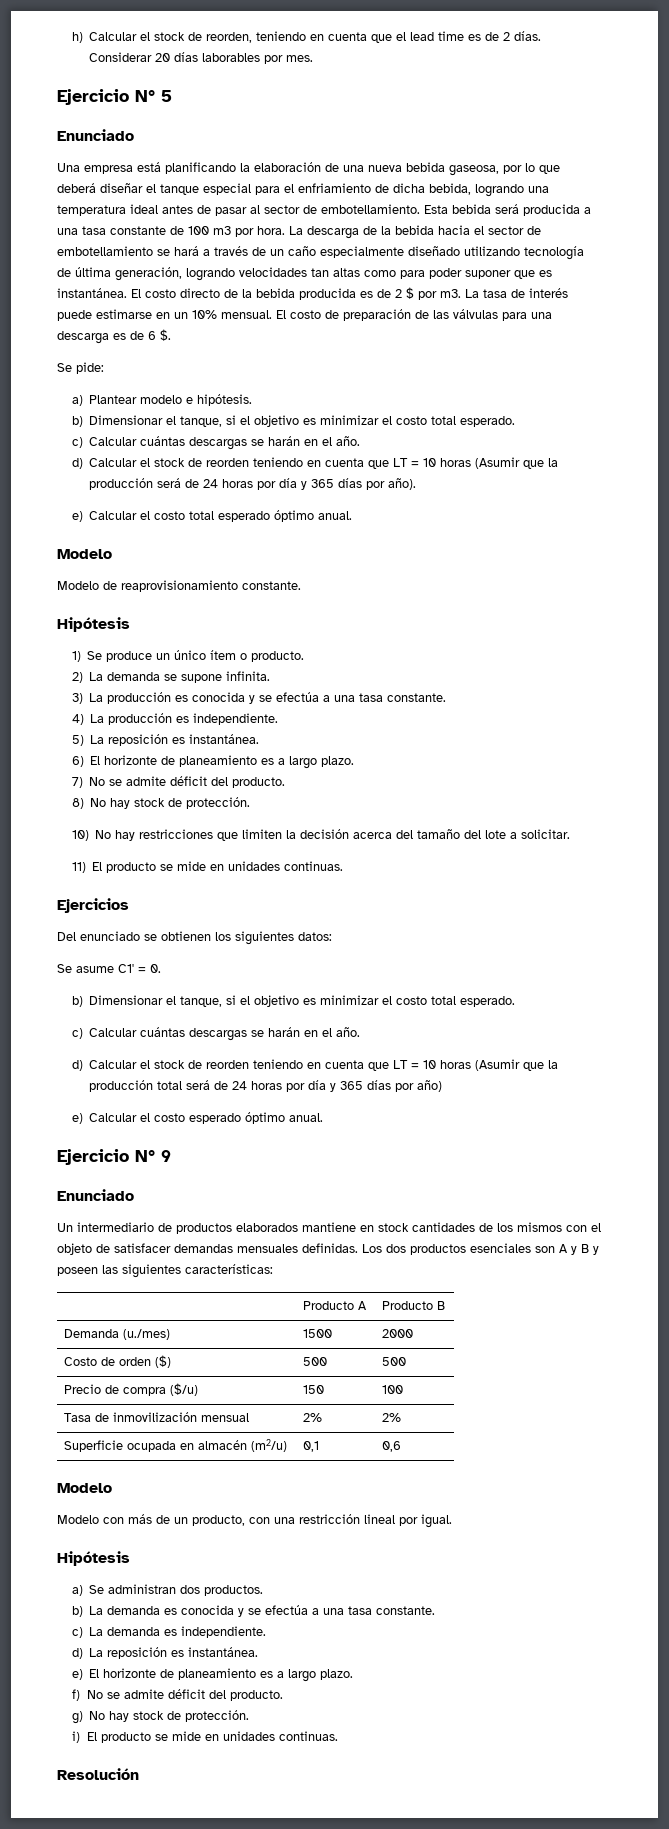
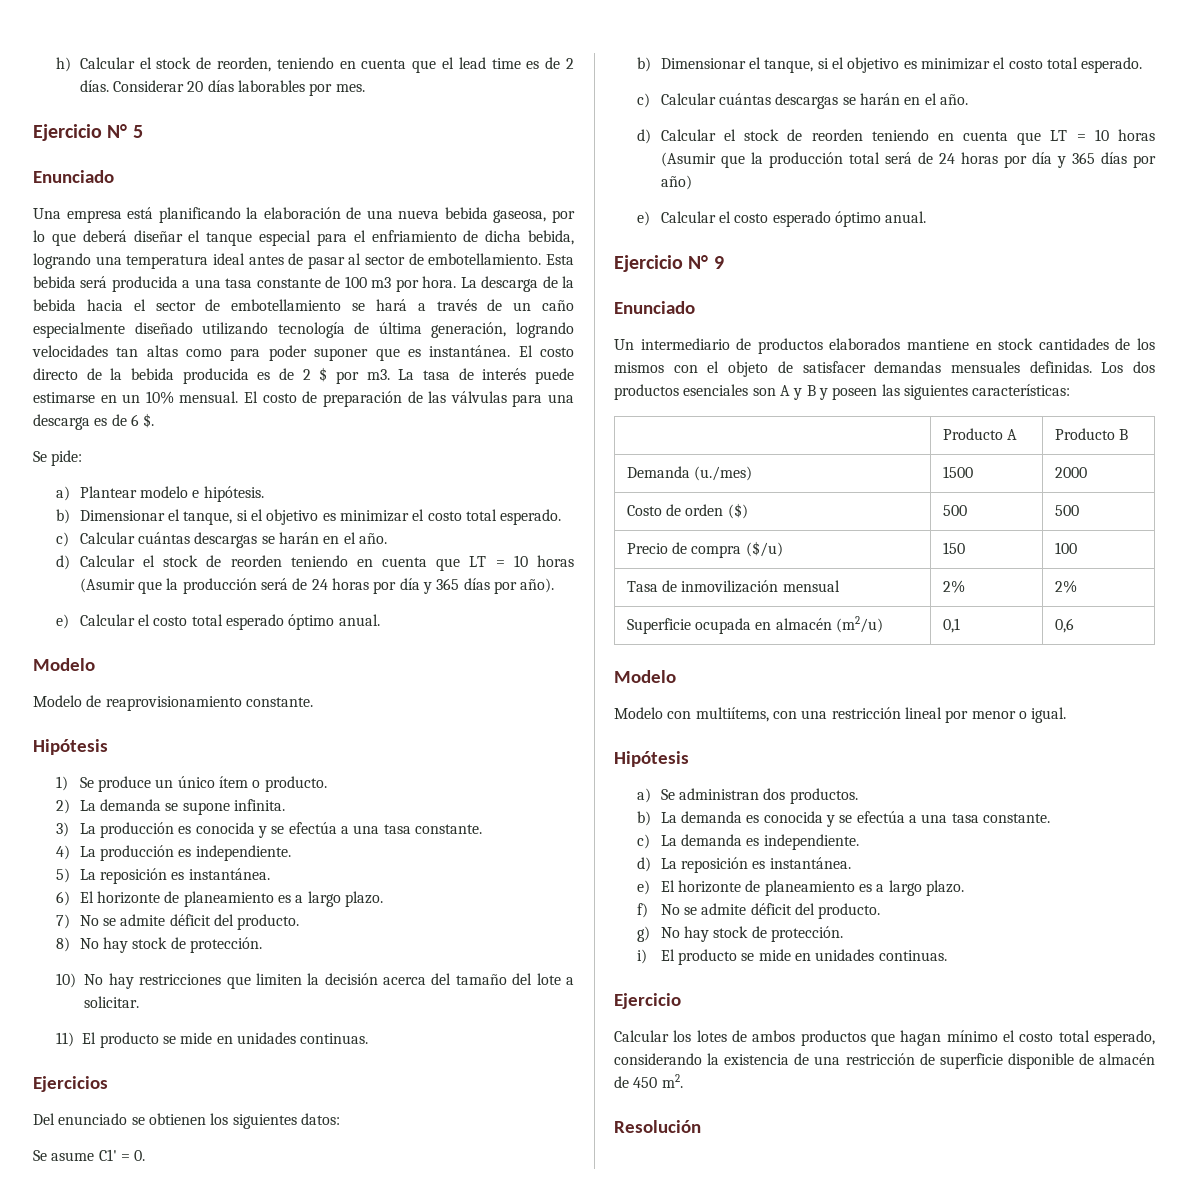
[128,1514,245,1526] más de un producto, -> [695,707,769,722] multiítems,
(418, 1521) none -> [971,711,1027,719] menor o
(338, 1736) none -> [614,993,681,1009] [614,1030,1155,1046] [614,1053,1155,1069] [614,1074,683,1088] // Ejercicio // Calcular los lotes de ambos productos que hagan mínimo el costo total esperado, considerando la existencia de una restricción de superficie disponible de almacén de 450 m2.

